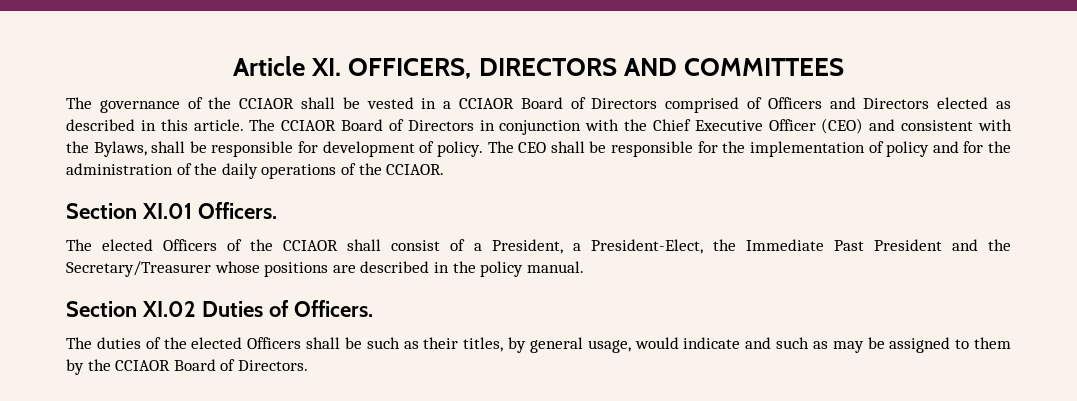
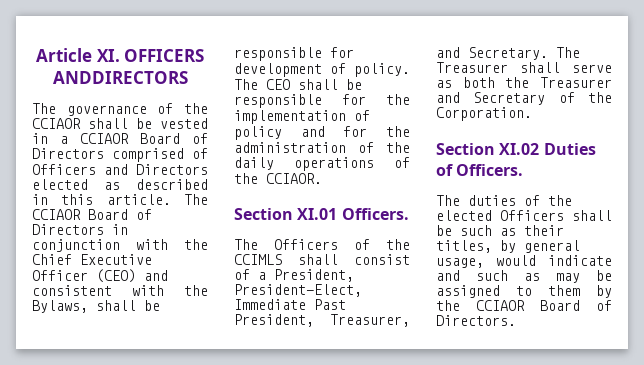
[348,58,844,79] OFFICERS, DIRECTORS AND COMMITTEES -> [124,49,205,62] [52,71,188,84] OFFICERS ANDDIRECTORS
[102,239,154,251] elected -> (258, 244) none
[283,240,339,251] CCIAOR -> [234,254,282,265] CCIMLS
[572,239,1011,254] [66,261,584,277] a President-Elect, the Immediate Past President and the Secretary/Treasurer whose positions are described in the policy manual. -> [234,284,362,297] [234,299,346,310] [234,314,410,327] [436,47,580,60] [436,62,612,73] [436,77,612,88] [436,92,612,105] [436,107,532,121] President-Elect, Immediate Past President, Treasurer, and Secretary. The Treasurer shall serve as both the Treasurer and Secretary of the Corporation.

